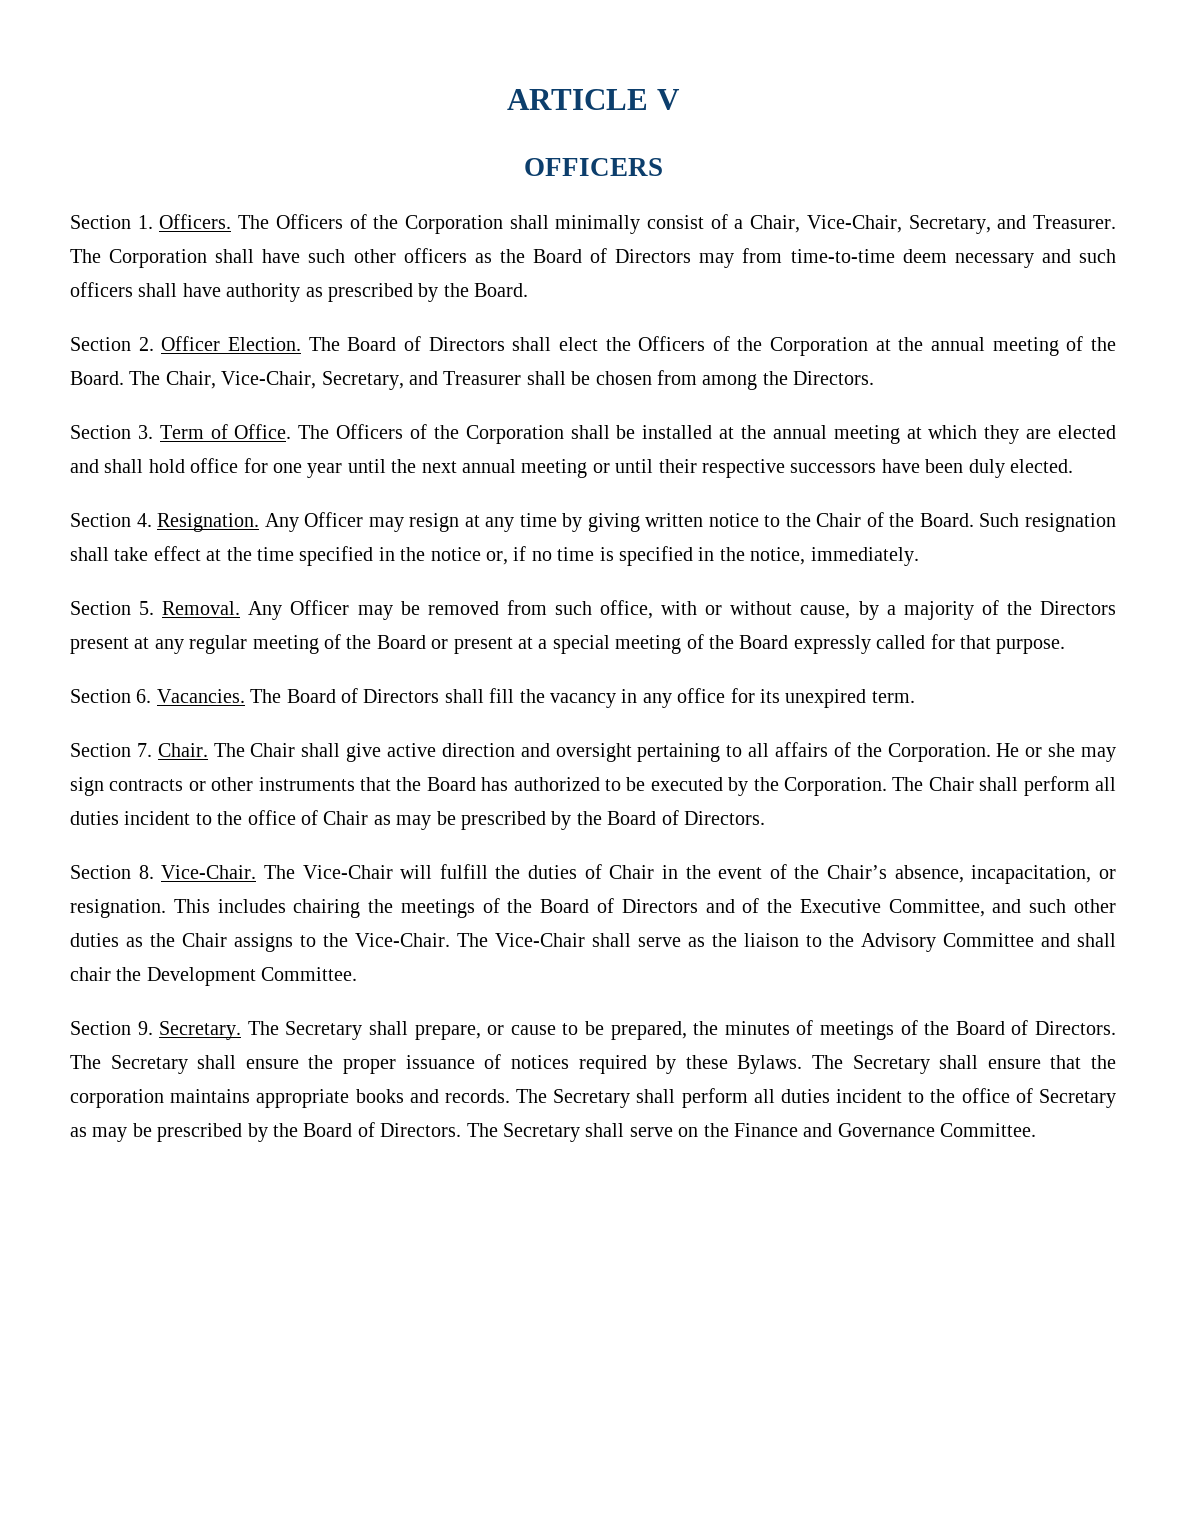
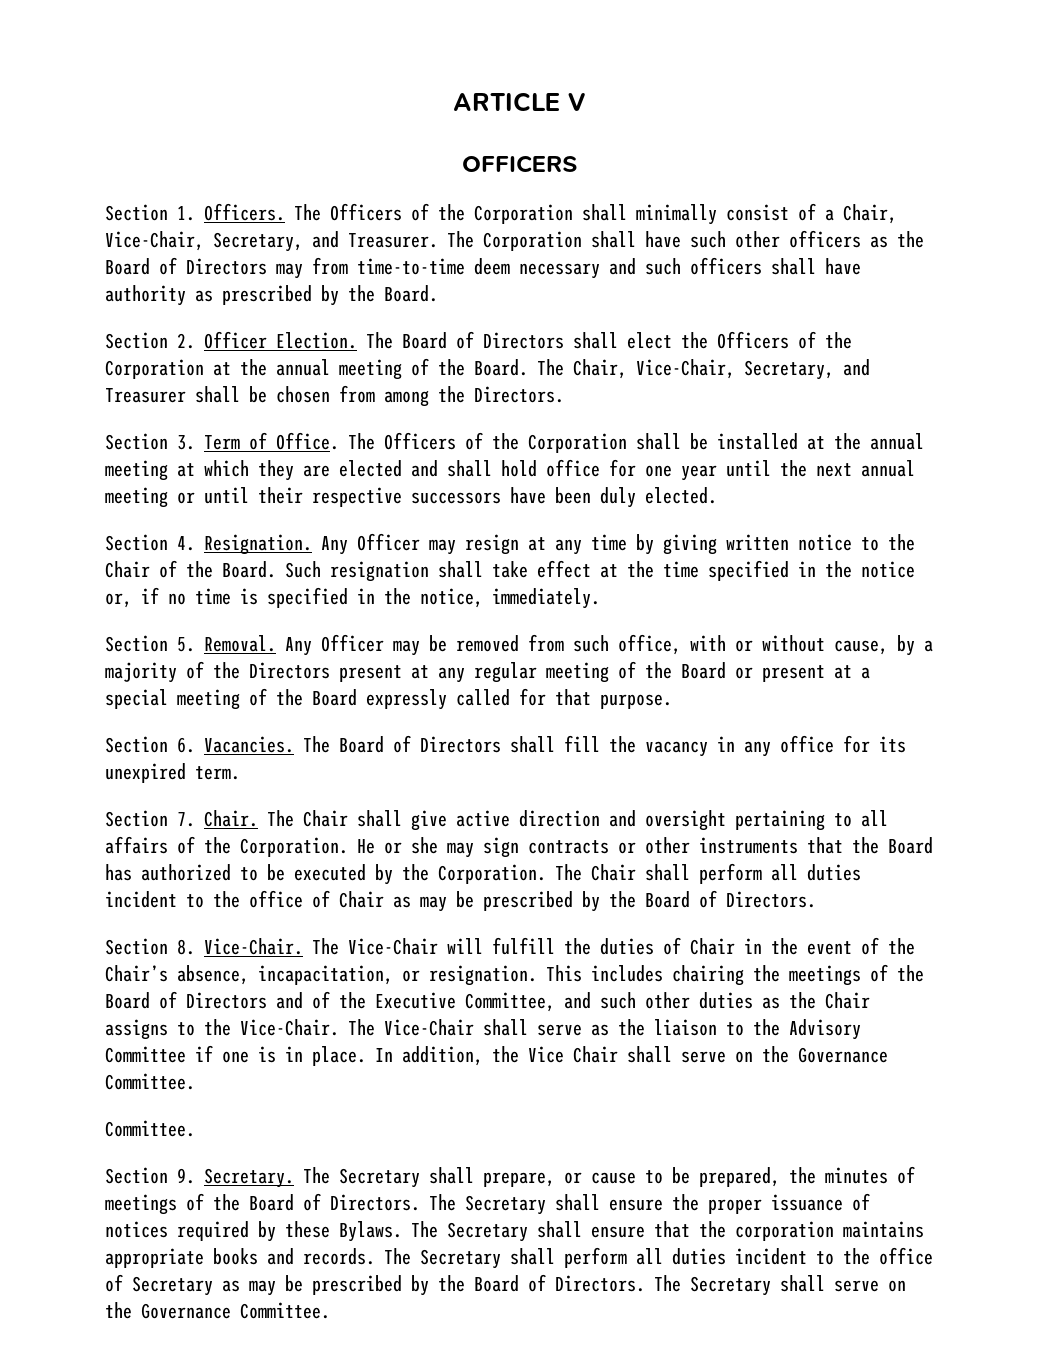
[1041,933,1116,947] [70,967,256,986] and shall chair the Development -> [195,1045,888,1066] [105,1073,195,1090] if one is in place. In addition, the Vice Chair shall serve on the Governance Committee. //
[733,1123,833,1137] Finance and -> (132, 1310) none

